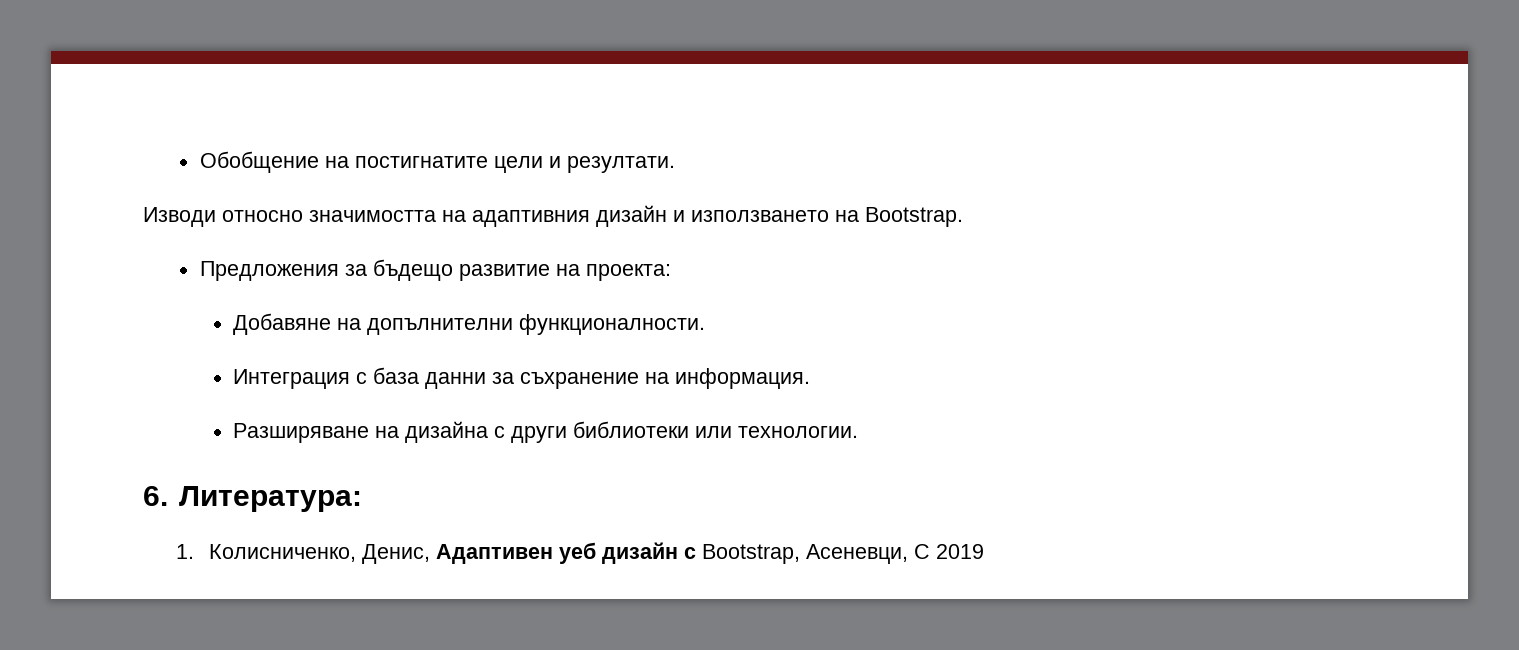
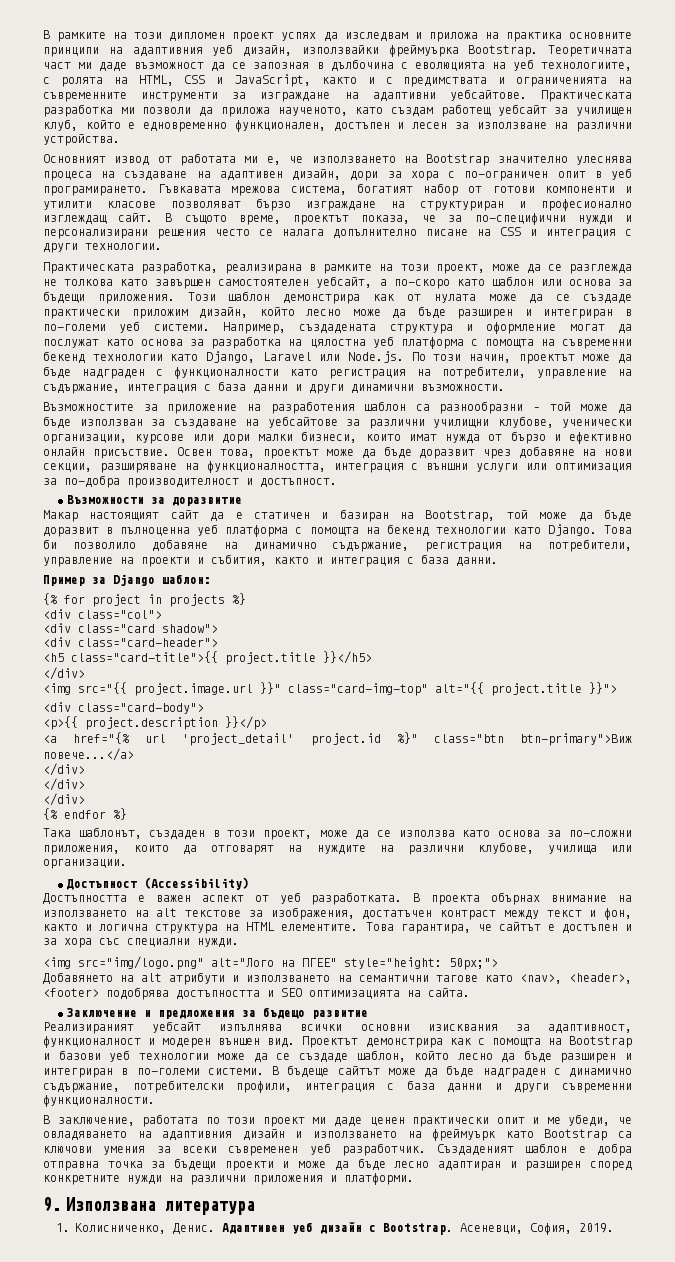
[199,151,675,173] [143,207,436,227] Обобщение на постигнатите цели и резултати. // Изводи относно значимостта -> [43,30,633,42] [43,44,632,57] [43,59,633,72] [43,74,633,87] [43,89,633,102] [43,104,633,117] [43,119,633,132] [43,134,120,146] [43,153,633,166] [43,168,633,181] [43,183,632,196] [43,198,632,211] [43,213,632,225] [43,227,632,239] [43,243,162,253] [43,261,632,274] [43,276,632,289] [43,291,632,304] [43,306,633,319] [43,321,632,334] [43,336,632,349] [43,351,632,364] [43,366,632,379] [43,381,505,394] [43,401,632,414] [43,416,632,429] [43,431,632,444] [43,446,632,459] [43,461,633,473] [43,475,337,488] [66,495,242,506] [43,509,632,522] [43,524,632,537] [43,539,632,552] [43,554,498,567] [43,574,211,586] [43,593,246,607] [43,609,162,619] [43,623,218,633] [43,637,218,647] [43,651,372,665] [43,667,85,680] [43,682,617,696] [43,702,204,714] [43,716,267,730] [43,732,632,746] [43,748,134,761] [43,763,85,776] [43,778,85,791] [43,793,85,806] [43,808,127,820] [43,827,633,840] [43,842,633,855] [43,859,127,869] [66,877,249,890] [43,892,633,905] [43,907,633,920] [43,922,633,934] [43,938,239,948] [43,956,498,970] [43,972,632,985] [43,987,470,1000] [66,1007,368,1019] [43,1021,633,1034] [43,1036,632,1048] [43,1050,632,1063] [43,1065,632,1078] [43,1080,632,1093] [43,1095,155,1107] [43,1114,632,1127] [43,1131,127,1141] В рамките на този дипломен проект успях да изследвам и приложа на практика основните принципи на адаптивния уеб дизайн, използвайки фреймуърка Bootstrap. Теоретичната част ми даде възможност да се запозная в дълбочина с еволюцията на уеб технологиите, с ролята на HTML, CSS и JavaScript, както и с предимствата и ограниченията на съвременните инструменти за изграждане на адаптивни уебсайтове. Практическата разработка ми позволи да приложа наученото, като създам работещ уебсайт за училищен клуб, който е едновременно функционален, достъпен и лесен за използване на различни устройства. // Основният извод от работата ми е, че използването на Bootstrap значително улеснява процеса на създаване на адаптивен дизайн, дори за хора с по-ограничен опит в уеб програмирането. Гъвкавата мрежова система, богатият набор от готови компоненти и утилити класове позволяват бързо изграждане на структуриран и професионално изглеждащ сайт. В същото време, проектът показа, че за по-специфични нужди и персонализирани решения често се налага допълнително писане на CSS и интеграция с други технологии. // Практическата разработка, реализирана в рамките на този проект, може да се разглежда не толкова като завършен самостоятелен уебсайт, а по-скоро като шаблон или основа за бъдещи приложения. Този шаблон демонстрира как от нулата може да се създаде практически приложим дизайн, който лесно може да бъде разширен и интегриран в по-големи уеб системи. Например, създадената структура и оформление могат да послужат като основа за разработка на цялостна уеб платформа с помощта на съвременни бекенд технологии като Django, Laravel или Node.js. По този начин, проектът може да бъде надграден с функционалности като регистрация на потребители, управление на съдържание, интеграция с база данни и други динамични възможности. // Възможностите за приложение на разработения шаблон са разнообразни – той може да бъде използван за създаване на уебсайтове за различни училищни клубове, ученически организации, курсове или дори малки бизнеси, които имат нужда от бързо и ефективно онлайн присъствие. Освен това, проектът може да бъде доразвит чрез добавяне на нови секции, разширяване на функционалността, интеграция с външни услуги или оптимизация за по-добра производителност и достъпност. // Възможности за доразвитие // Макар настоящият сайт да е статичен и базиран на Bootstrap, той може да бъде доразвит в пълноценна уеб платформа с помощта на бекенд технологии като Django. Това би позволило добавяне на динамично съдържание, регистрация на потребители, управление на проекти и събития, както и интеграция с база данни. // Пример за Django шаблон: // {% for project in projects %} // <div class="col"> // <div class="card shadow"> // <div class="card-header"> // <h5 class="card-title">{{ project.title }}</h5> // </div> // <img src="{{ project.image.url }}" class="card-img-top" alt="{{ project.title }}"> // <div class="card-body"> // <p>{{ project.description }}</p> // <a href="{% url 'project_detail' project.id %}" class="btn btn-primary">Виж повече...</a> // </div> // </div> // </div> // {% endfor %} // Така шаблонът, създаден в този проект, може да се използва като основа за по-сложни приложения, които да отговарят на нуждите на различни клубове, училища или организации. // Достъпност (Accessibility) // Достъпността е важен аспект от уеб разработката. В проекта обърнах внимание на използването на alt текстове за изображения, достатъчен контраст между текст и фон, както и логична структура на HTML елементите. Това гарантира, че сайтът е достъпен и за хора със специални нужди. // <img src="img/logo.png" alt="Лого на ПГЕЕ" style="height: 50px;"> // Добавянето на alt атрибути и използването на семантични тагове като <nav>, <header>, <footer> подобрява достъпността и SEO оптимизацията на сайта. // Заключение и предложения за бъдещо развитие // Реализираният уебсайт изпълнява всички основни изисквания за адаптивност, функционалност и модерен външен вид. Проектът демонстрира как с помощта на Bootstrap и базови уеб технологии може да се създаде шаблон, който лесно да бъде разширен и интегриран в по-големи системи. В бъдеще сайтът може да бъде надграден с динамично съдържание, потребителски профили, интеграция с база данни и други съвременни функционалности. // В заключение, работата по този проект ми даде ценен практически опит и ме убеди, че овладяването
[865,207,963,227] [199,259,671,281] [232,313,705,335] [232,367,810,389] [232,421,858,443] [143,486,362,512] Bootstrap. // Предложения за бъдещо развитие на проекта: // Добавяне на допълнителни функционалности. // Интеграция с база данни за съхранение на информация. // Разширяване на дизайна с други библиотеки или технологии. // 6. Литература: -> [432,1129,633,1141] [43,1143,632,1156] [43,1158,632,1171] [43,1173,414,1185] [43,1197,255,1215] фреймуърк като Bootstrap са ключови умения за всеки съвременен уеб разработчик. Създаденият шаблон е добра отправна точка за бъдещи проекти и може да бъде лесно адаптиран и разширен според конкретните нужди на различни приложения и платформи. // 9. Използвана литература
[362,544,431,564] Денис, -> [172,1223,215,1235] Денис.
[702,544,985,564] Bootstrap, Асеневци, С 2019 -> [382,1223,614,1235] Bootstrap. Асеневци, София, 2019.

